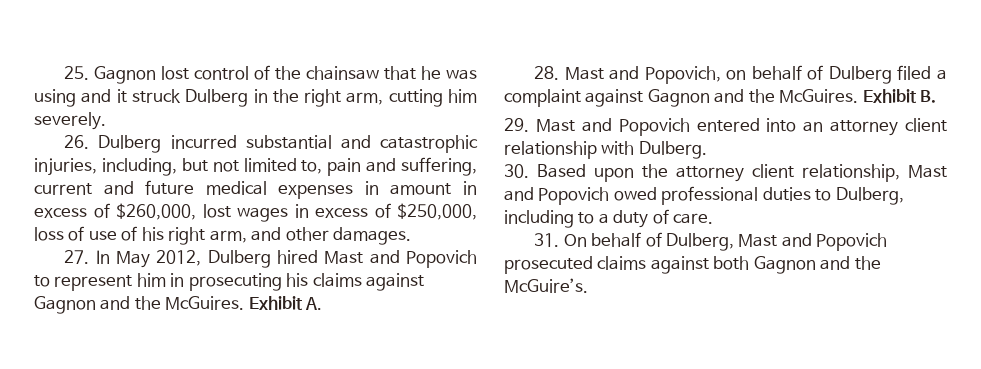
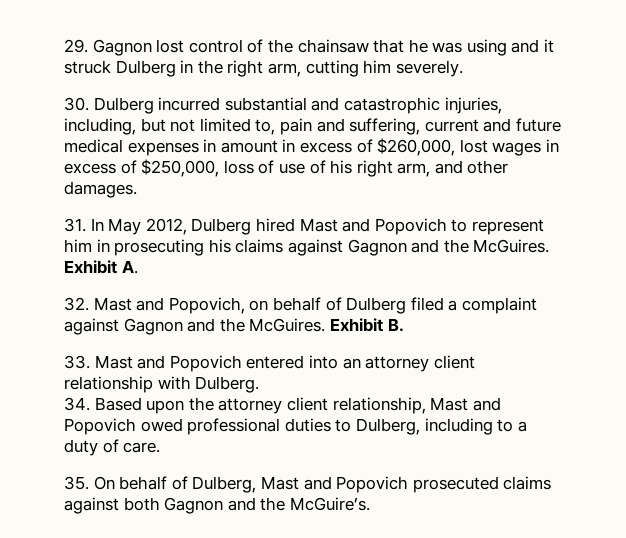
[64,66,90,80] 25. -> [64,39,88,53] 29.
[64,135,90,149] 26. -> [64,97,89,111] 30.
[64,250,90,264] 27. -> [64,218,86,232] 31.
[534,66,560,80] 28. -> [64,297,89,311] 32.
[504,118,529,132] 29. -> [64,355,90,369] 33.
[504,164,529,178] 30. -> [64,397,90,411] 34.
[534,233,560,247] 31. -> [64,476,89,490] 35.

